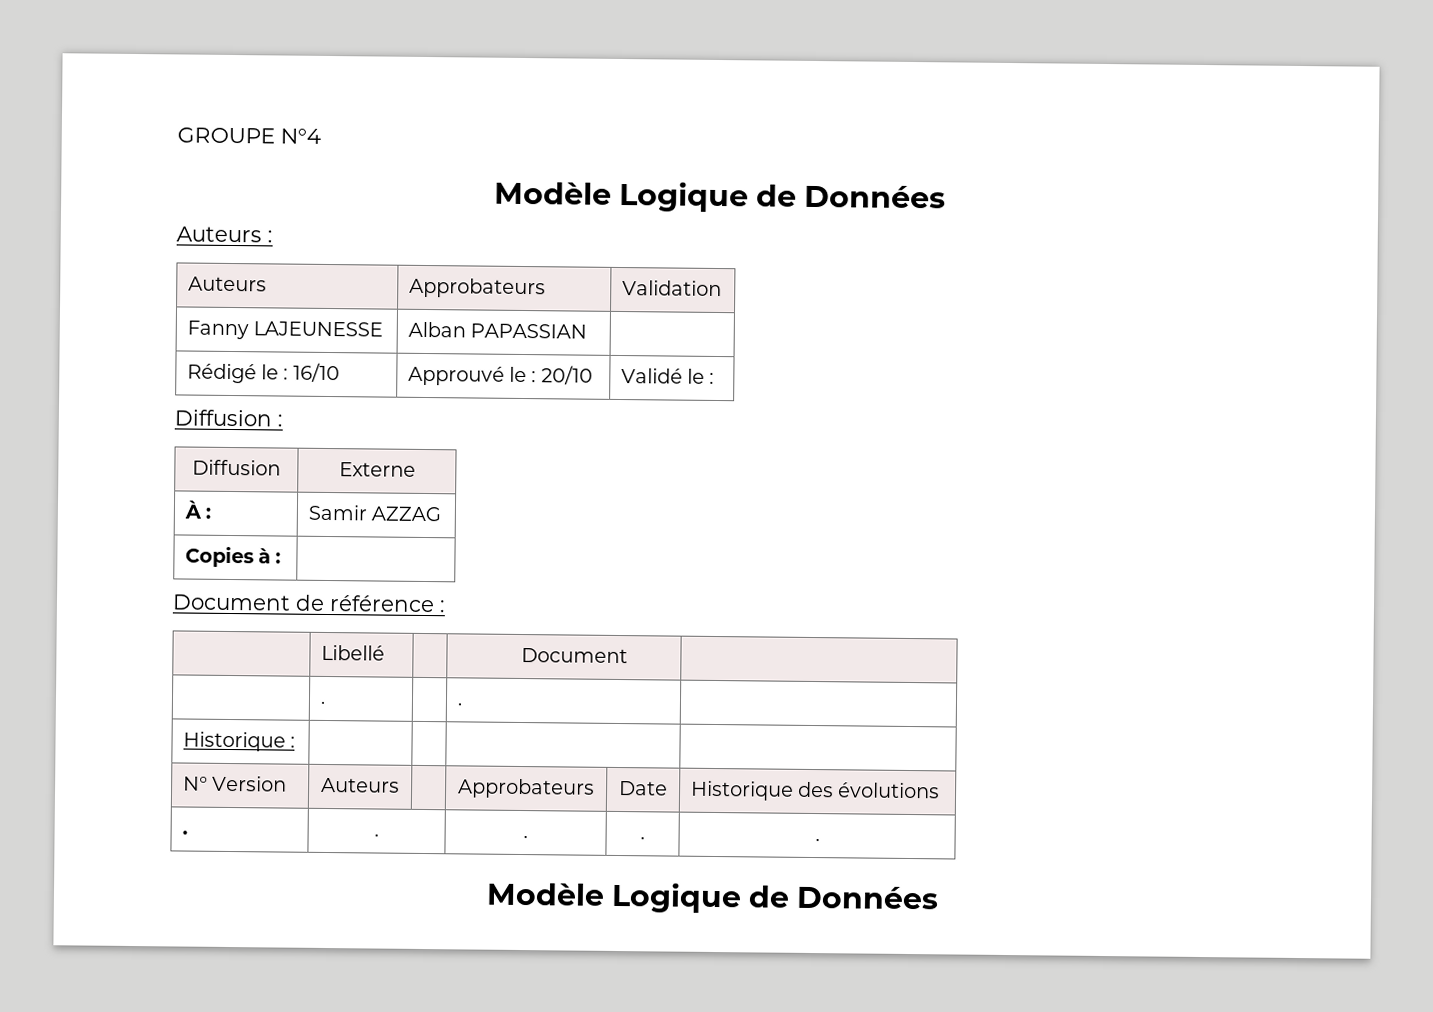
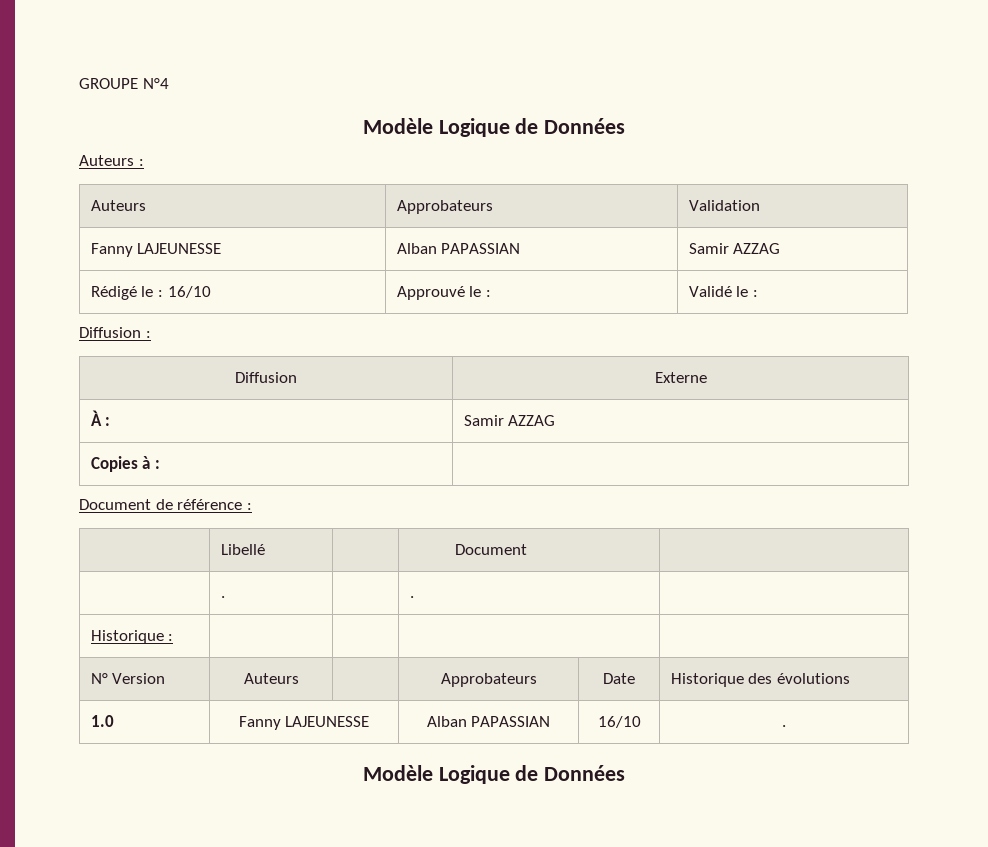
(588, 331) none -> [688,243,781,254] Samir AZZAG
[540,365,593,385] 20/10 -> (491, 293) none
[181,830,188,835] [374,833,379,837] [523,835,528,839] [640,836,645,840] . | . | . | . -> [90,715,114,727] [238,716,370,730] [426,716,551,727] [597,716,641,728] 1.0 | Fanny LAJEUNESSE | Alban PAPASSIAN | 16/10

